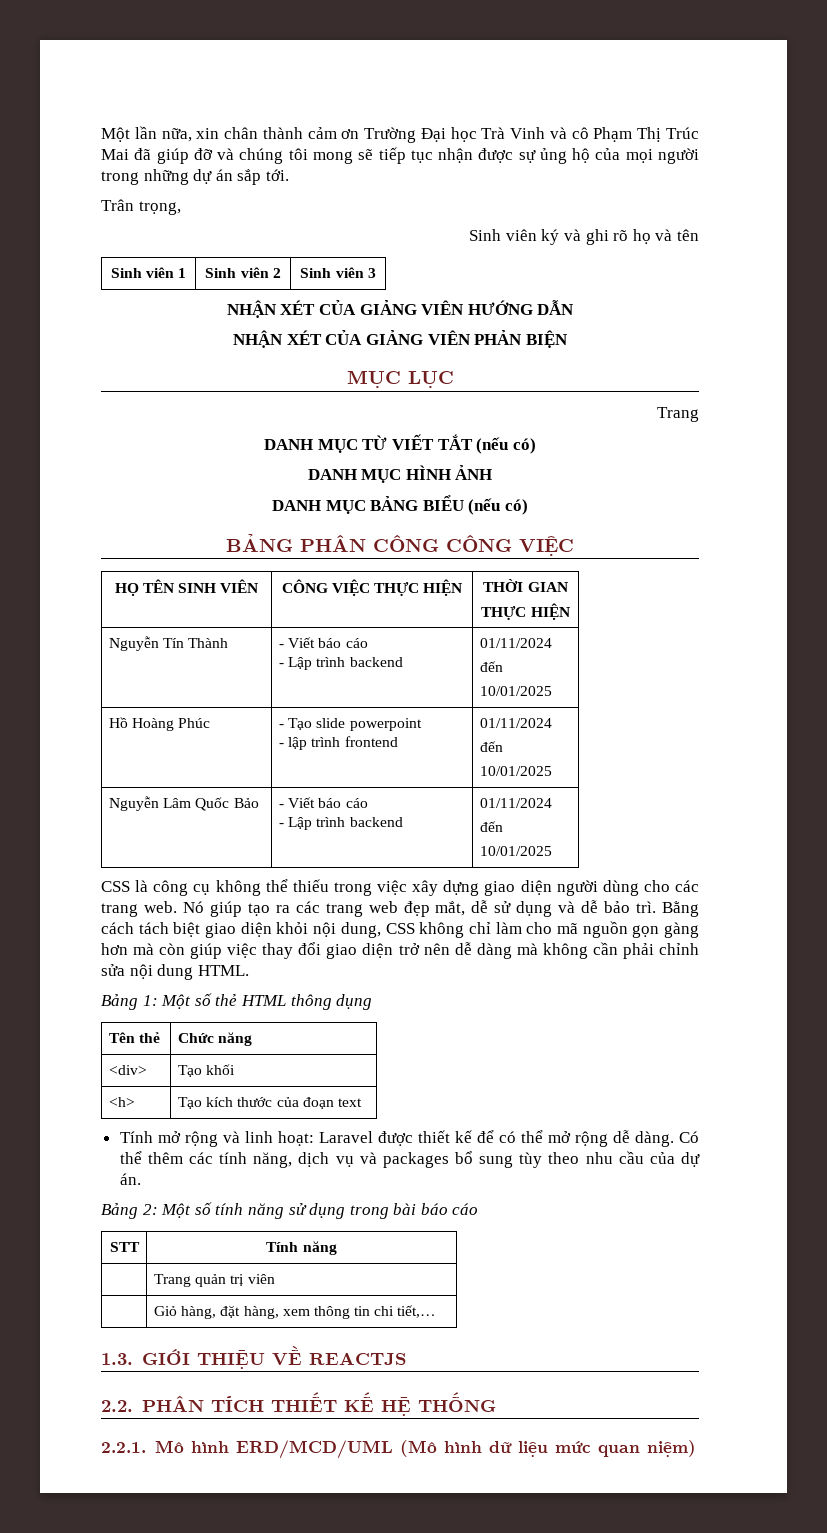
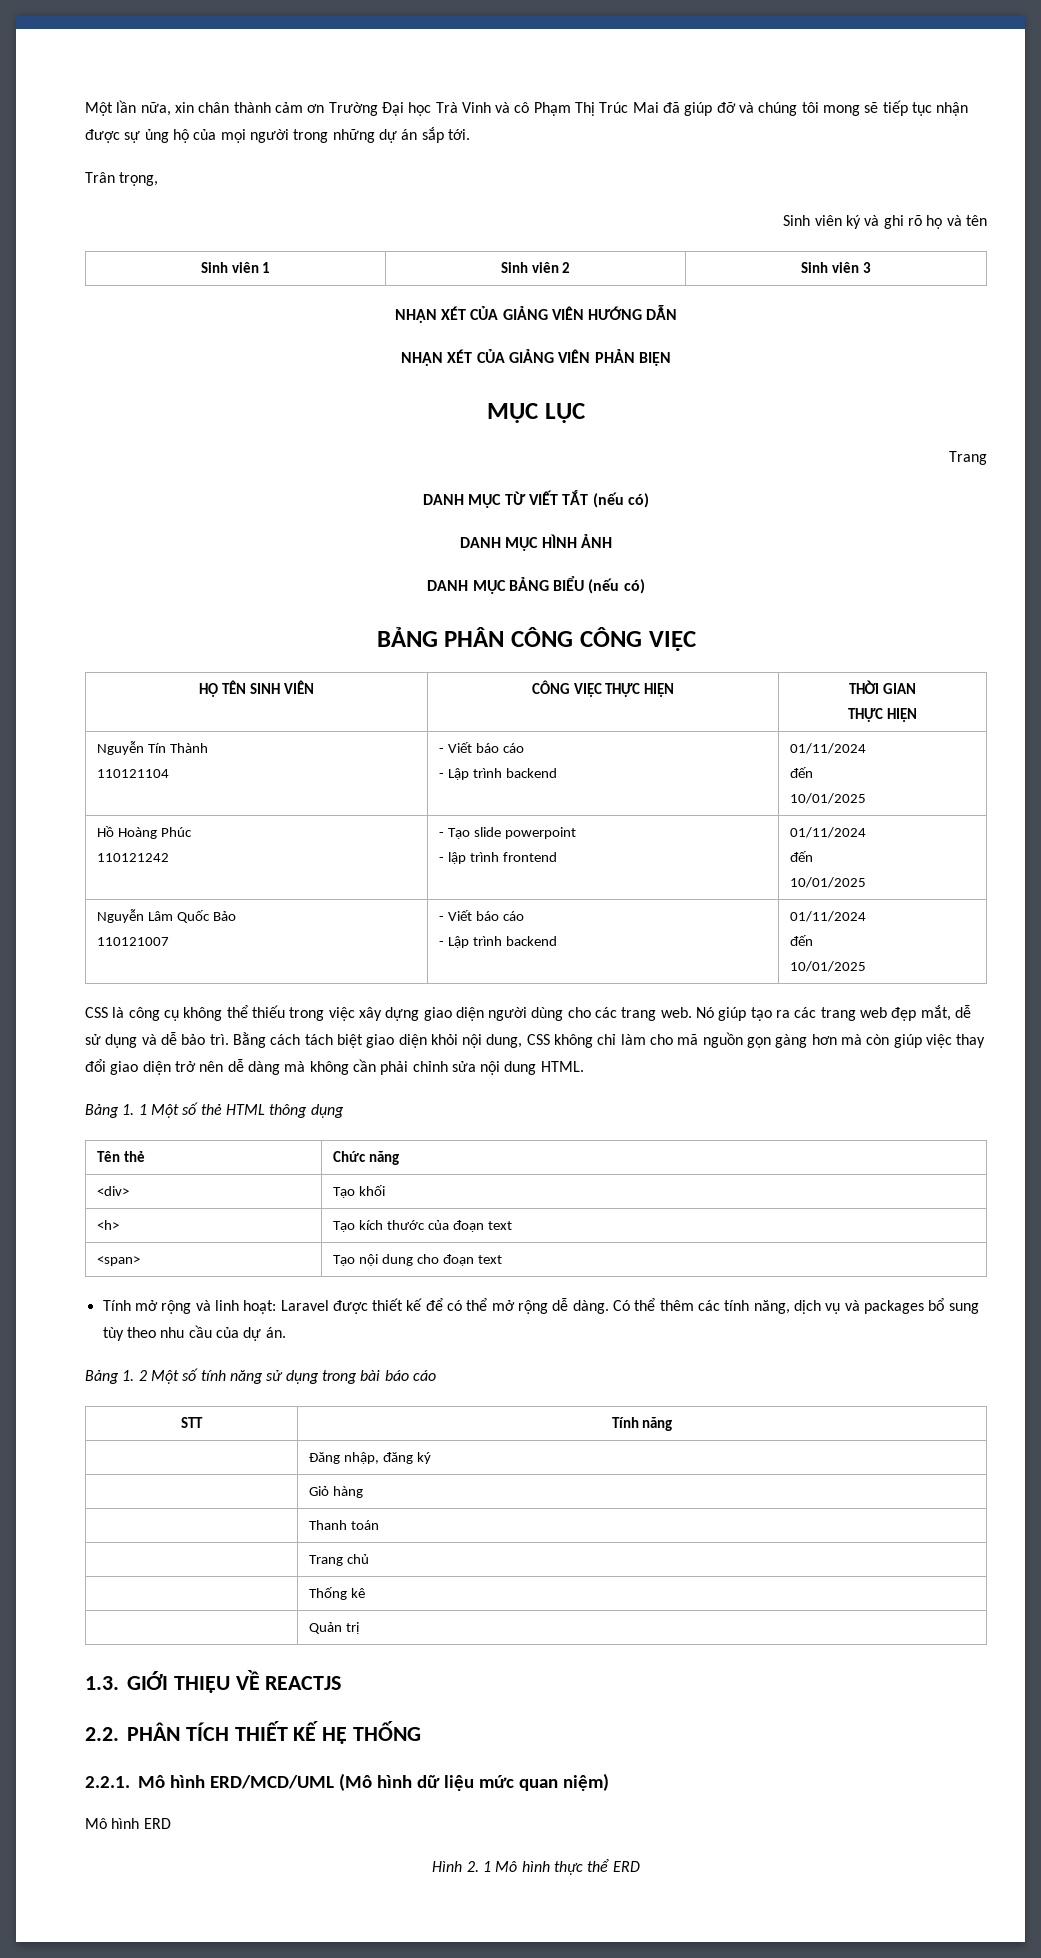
(229, 643) none -> [97,769,170,778] // 110121104
(211, 723) none -> [97,853,170,862] // 110121242
(259, 803) none -> [97,937,170,946] // 110121007
[142,995,158,1006] 1: -> [122,1104,147,1115] 1. 1
(362, 1102) none -> [97,1256,141,1266] [333,1254,502,1266] // <span> | Tạo nội dung cho đoạn text
[142,1204,158,1215] 2: -> [122,1370,147,1381] 1. 2
[153,1274,275,1287] [153,1305,437,1319] Trang quản trị viên // | Giỏ hàng, đặt hàng, xem thông tin chi tiết,… -> [309,1452,431,1464] [309,1486,364,1498] [309,1520,380,1530] [309,1554,370,1566] [309,1587,366,1600] [309,1622,360,1634] Đăng nhập, đăng ký // | Giỏ hàng // | Thanh toán // | Trang chủ // | Thống kê // | Quản trị
(696, 1448) none -> [85,1818,171,1829] [432,1859,640,1875] // Mô hình ERD // Hình 2. 1 Mô hình thực thể ERD

